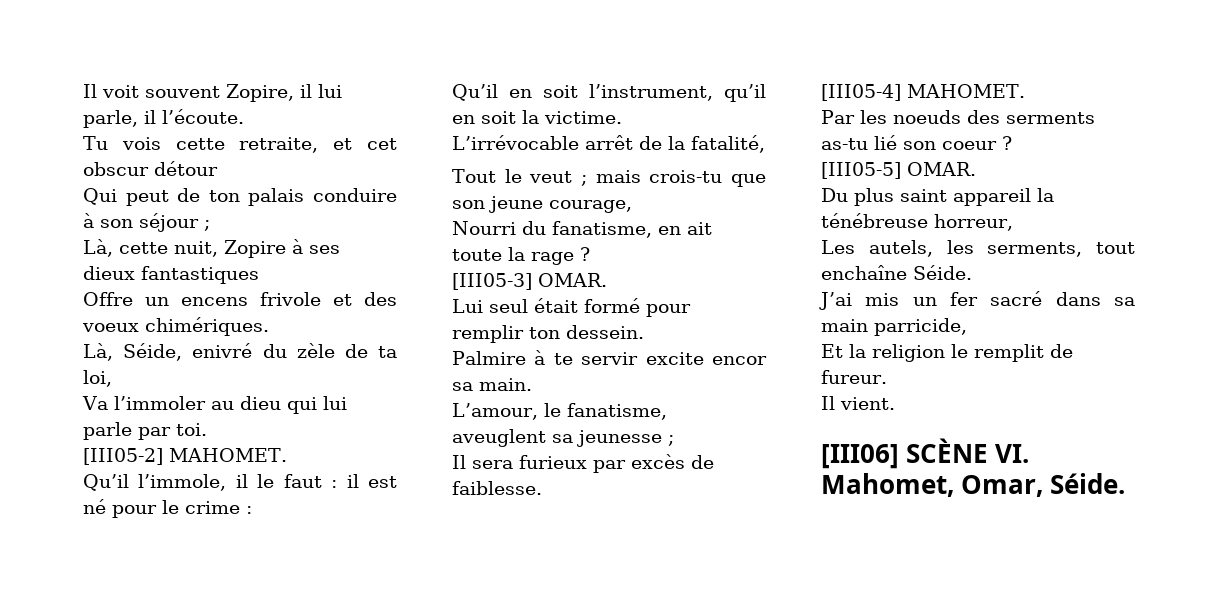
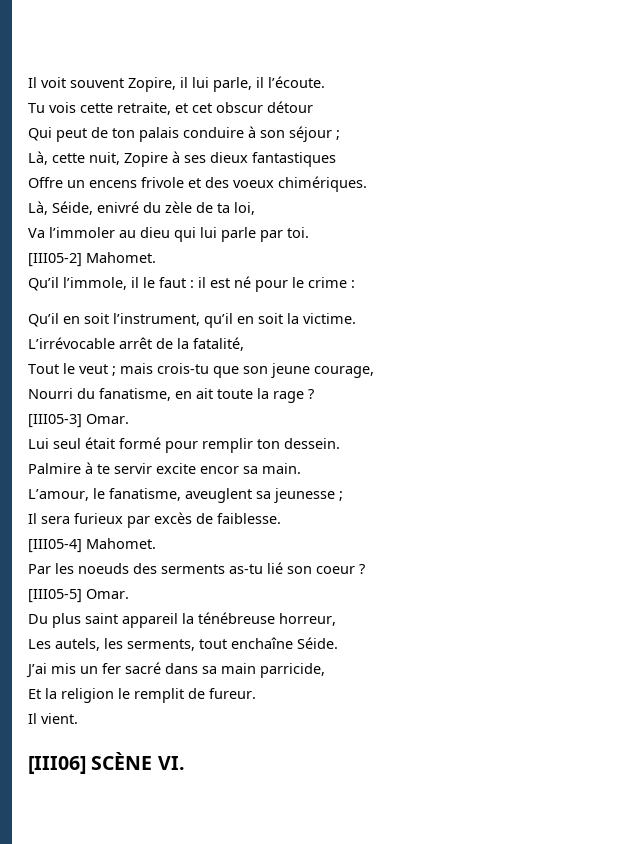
[169,448,287,462] MAHOMET. -> [86,252,156,263] Mahomet.
[538,273,607,287] OMAR. -> [86,414,129,424] Omar.
[907,84,1025,98] MAHOMET. -> [86,538,156,549] Mahomet.
[907,162,976,176] OMAR. -> [86,589,129,599] Omar.
[821,473,1126,497] Mahomet, Omar, Séide. -> (185, 763) none

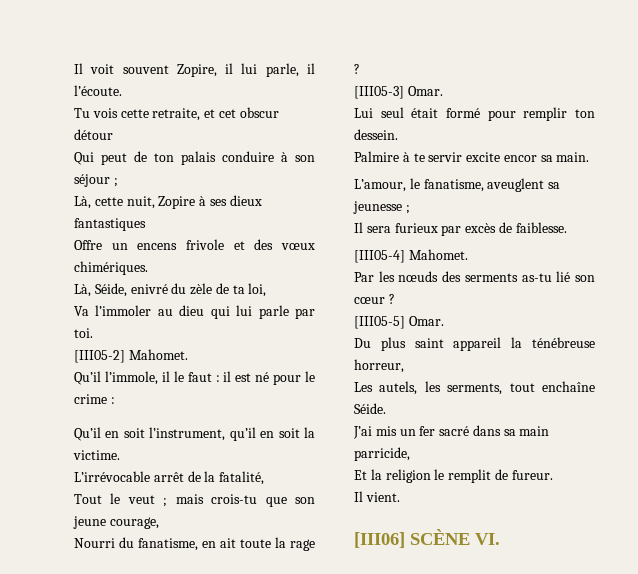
[233,180,274,188] voeux -> [281,243,315,250] vœux
[78,563,129,574] noeuds -> [398,271,439,282] nœuds
[316,566,355,574] coeur -> [354,297,385,304] cœur

